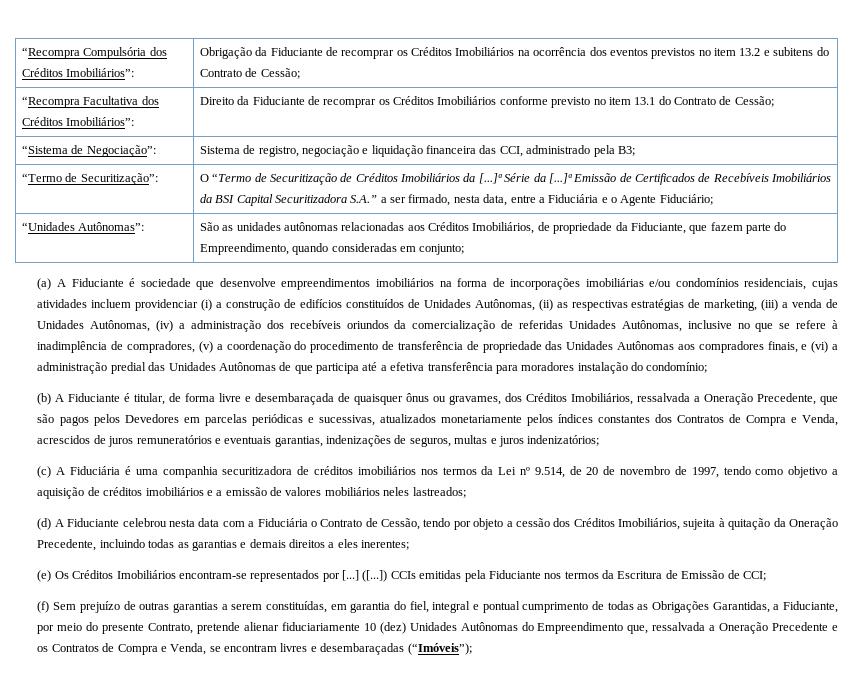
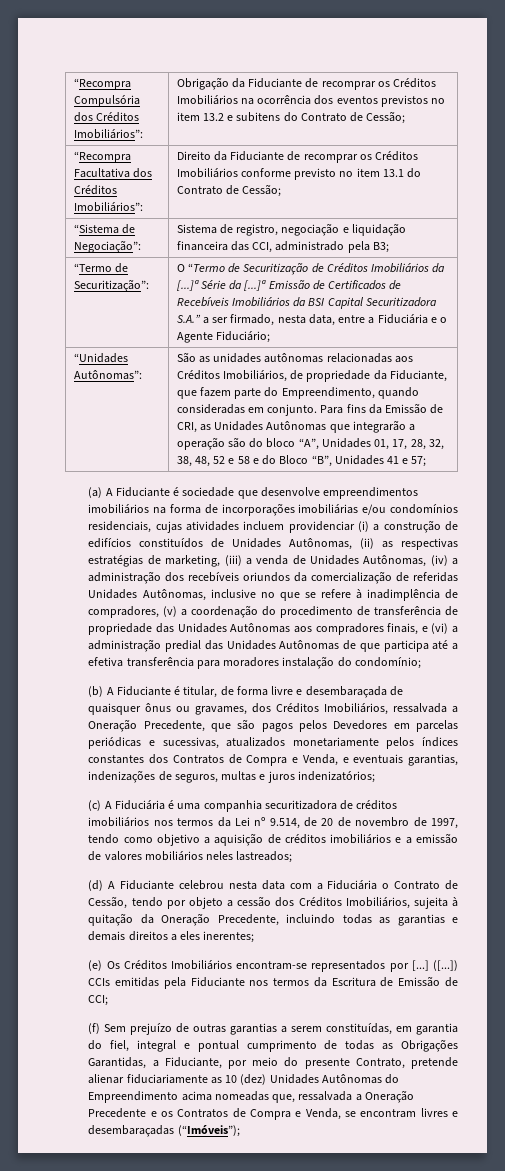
[419,244,465,255] conjunto; -> [267,403,444,416] [176,420,416,433] [176,437,444,450] [176,455,427,467] conjunto. Para fins da Emissão de CRI, as Unidades Autônomas que integrarão a operação são do bloco “A”, Unidades 01, 17, 28, 32, 38, 48, 52 e 58 e do Bloco “B”, Unidades 41 e 57;
[37,435,212,447] acrescidos de juros remuneratórios -> (338, 760) none
(360, 626) none -> [210,1077,222,1084] as
(624, 628) none -> [181,1091,269,1101] acima nomeadas

